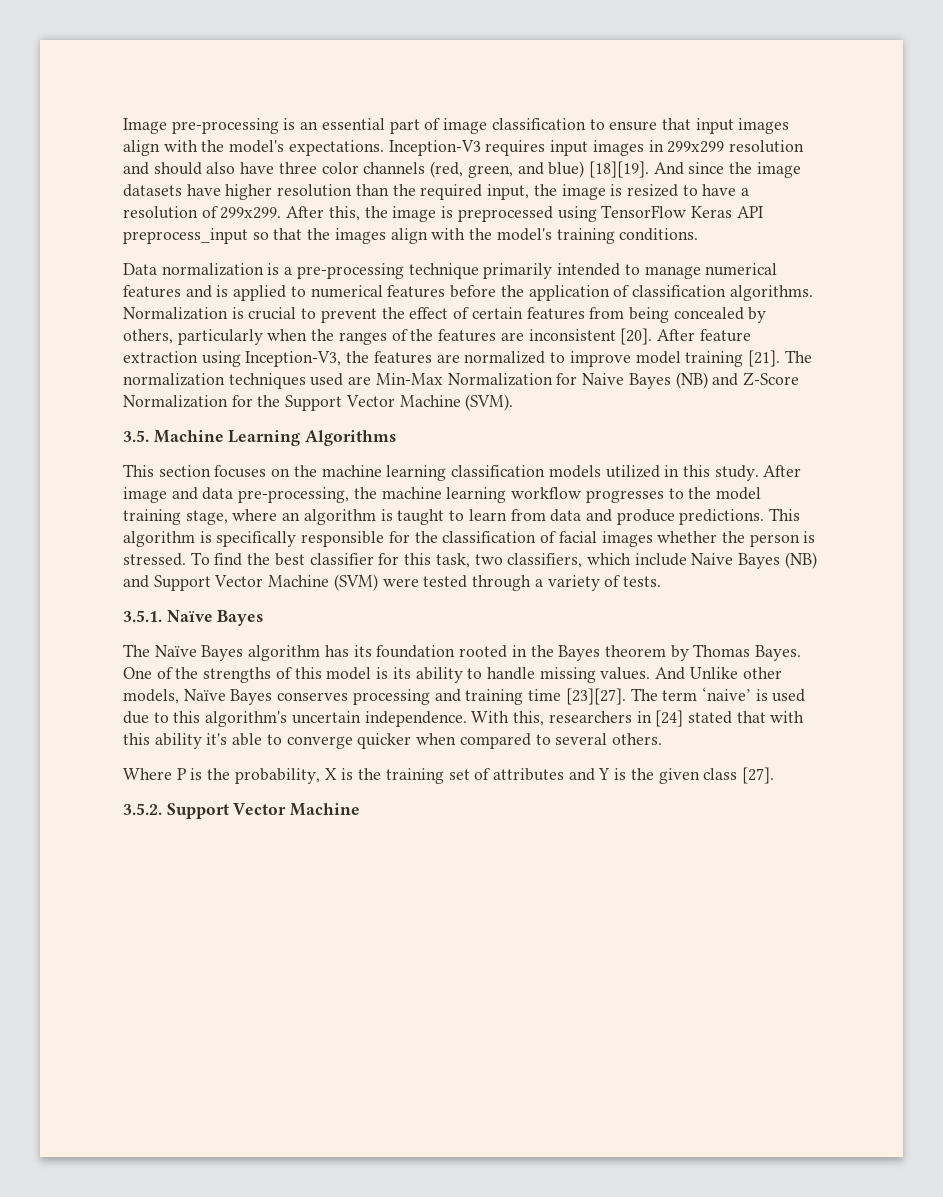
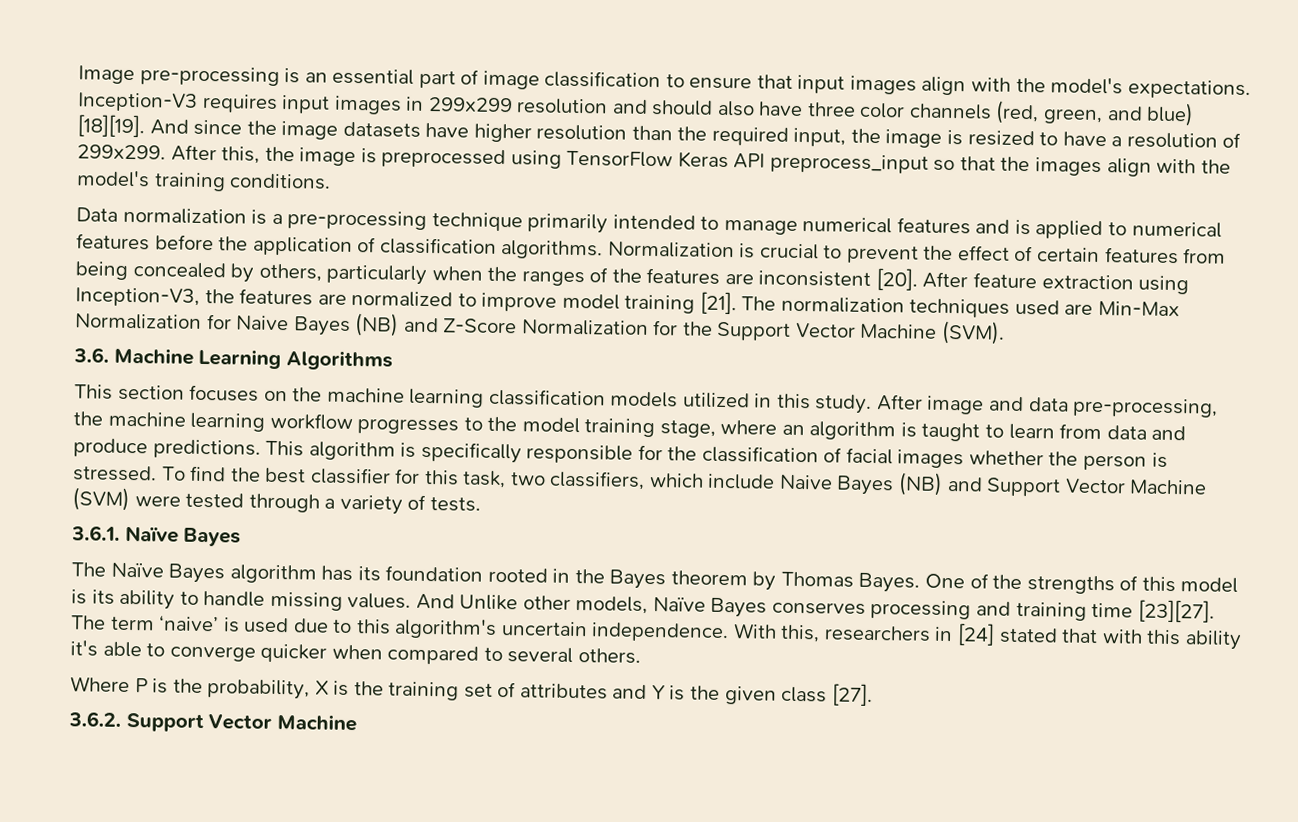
[123,430,149,442] 3.5. -> [73,347,109,363] 3.6.
[123,610,162,622] 3.5.1. -> [71,525,120,541] 3.6.1.
[123,803,162,815] 3.5.2. -> [68,711,121,727] 3.6.2.

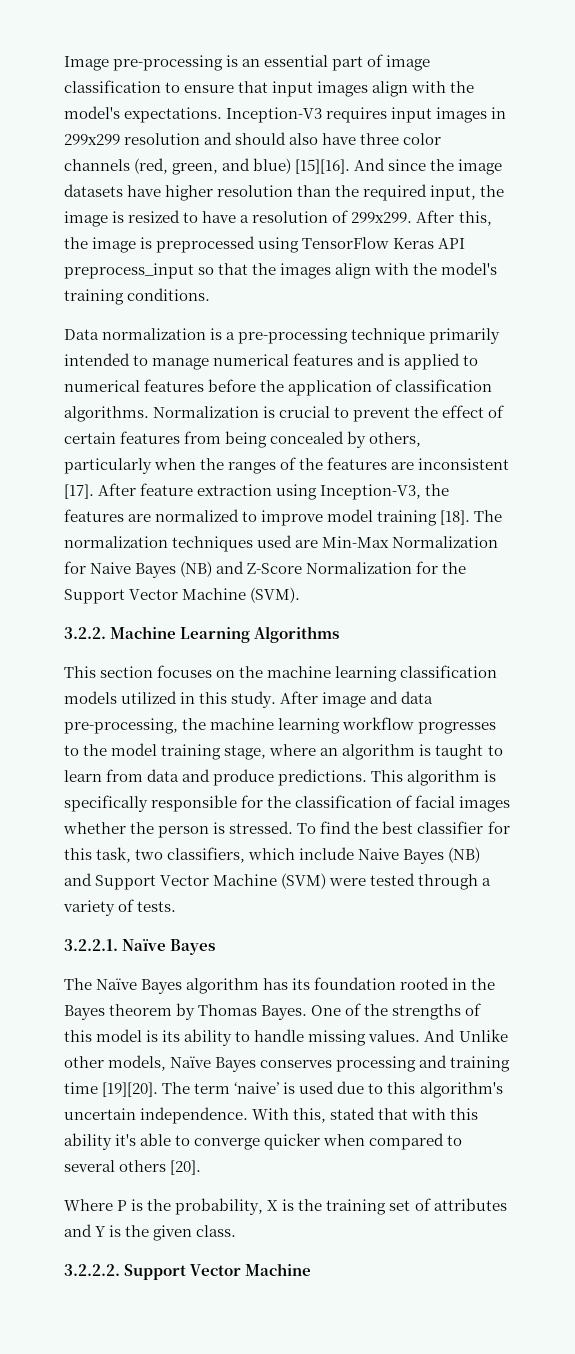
[77,114,145,138] [18][19]. -> [295,159,351,174] [15][16].
[875,268,918,291] [20]. -> [64,484,94,499] [17].
[699,291,737,315] [21]. -> [440,510,471,525] [18].
[73,347,109,363] 3.6. -> [64,627,106,639] 3.2.2.
[71,525,120,541] 3.6.1. -> [64,939,118,951] 3.2.2.1.
[1137,599,1215,623] [23][27]. -> [102,1082,159,1097] [19][20].
[823,623,996,646] researchers in [24] -> (327, 1115) none
[577,648,641,664] others. -> [119,1160,202,1175] others [20].
[781,683,873,707] [68,711,121,727] class [27]. // 3.6.2. -> [196,1225,237,1237] [64,1264,120,1276] class. // 3.2.2.2.

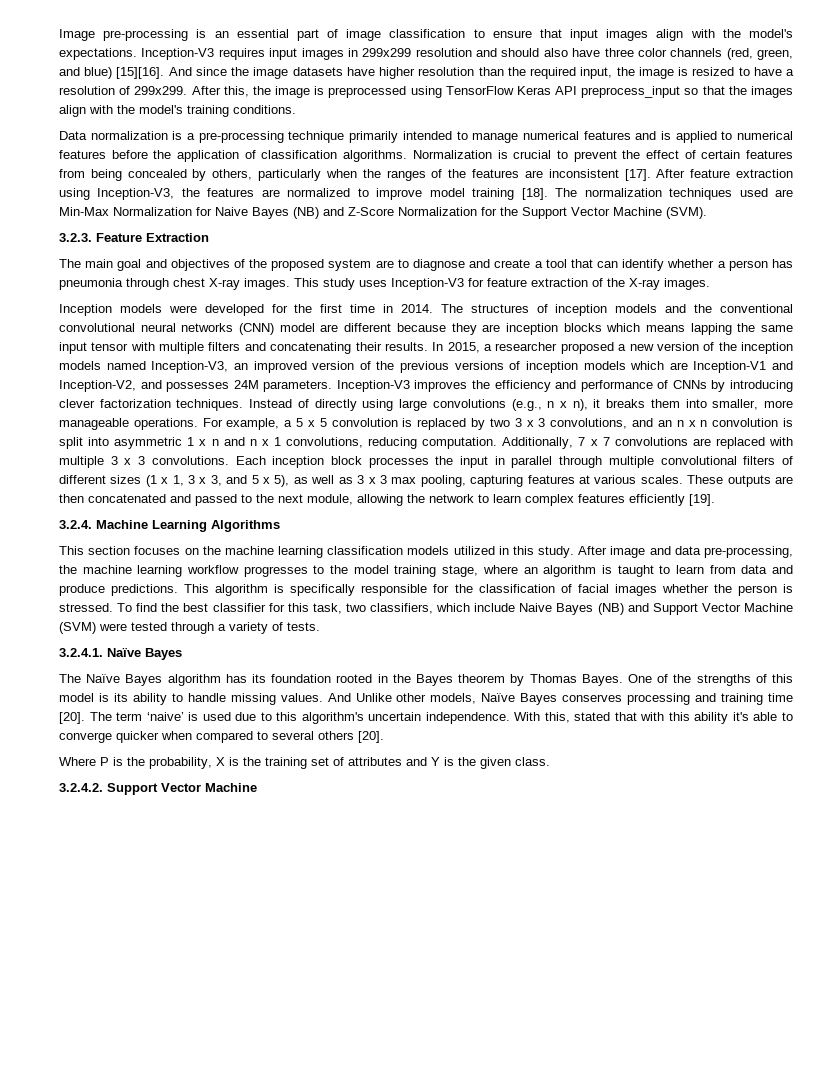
[64,627,106,639] 3.2.2. -> [59,233,209,242] [59,259,793,271] [59,278,710,290] [59,304,793,316] [59,323,793,335] [59,342,793,354] [59,361,793,373] [59,380,793,392] [59,399,793,411] [59,418,794,430] [59,437,794,449] [59,456,793,468] [59,475,793,487] [59,494,715,506] [59,520,92,529] 3.2.3. Feature Extraction // The main goal and objectives of the proposed system are to diagnose and create a tool that can identify whether a person has pneumonia through chest X-ray images. This study uses Inception-V3 for feature extraction of the X-ray images. // Inception models were developed for the first time in 2014. The structures of inception models and the conventional convolutional neural networks (CNN) model are different because they are inception blocks which means lapping the same input tensor with multiple filters and concatenating their results. In 2015, a researcher proposed a new version of the inception models named Inception-V3, an improved version of the previous versions of inception models which are Inception-V1 and Inception-V2, and possesses 24M parameters. Inception-V3 improves the efficiency and performance of CNNs by introducing clever factorization techniques. Instead of directly using large convolutions (e.g., n x n), it breaks them into smaller, more manageable operations. For example, a 5 x 5 convolution is replaced by two 3 x 3 convolutions, and an n x n convolution is split into asymmetric 1 x n and n x 1 convolutions, reducing computation. Additionally, 7 x 7 convolutions are replaced with multiple 3 x 3 convolutions. Each inception block processes the input in parallel through multiple convolutional filters of different sizes (1 x 1, 3 x 3, and 5 x 5), as well as 3 x 3 max pooling, capturing features at various scales. These outputs are then concatenated and passed to the next module, allowing the network to learn complex features efficiently [19]. // 3.2.4.
[64,939,118,951] 3.2.2.1. -> [59,648,103,657] 3.2.4.1.
[102,1082,159,1097] [19][20]. -> [59,712,85,724] [20].
[64,1264,120,1276] 3.2.2.2. -> [59,783,103,792] 3.2.4.2.

